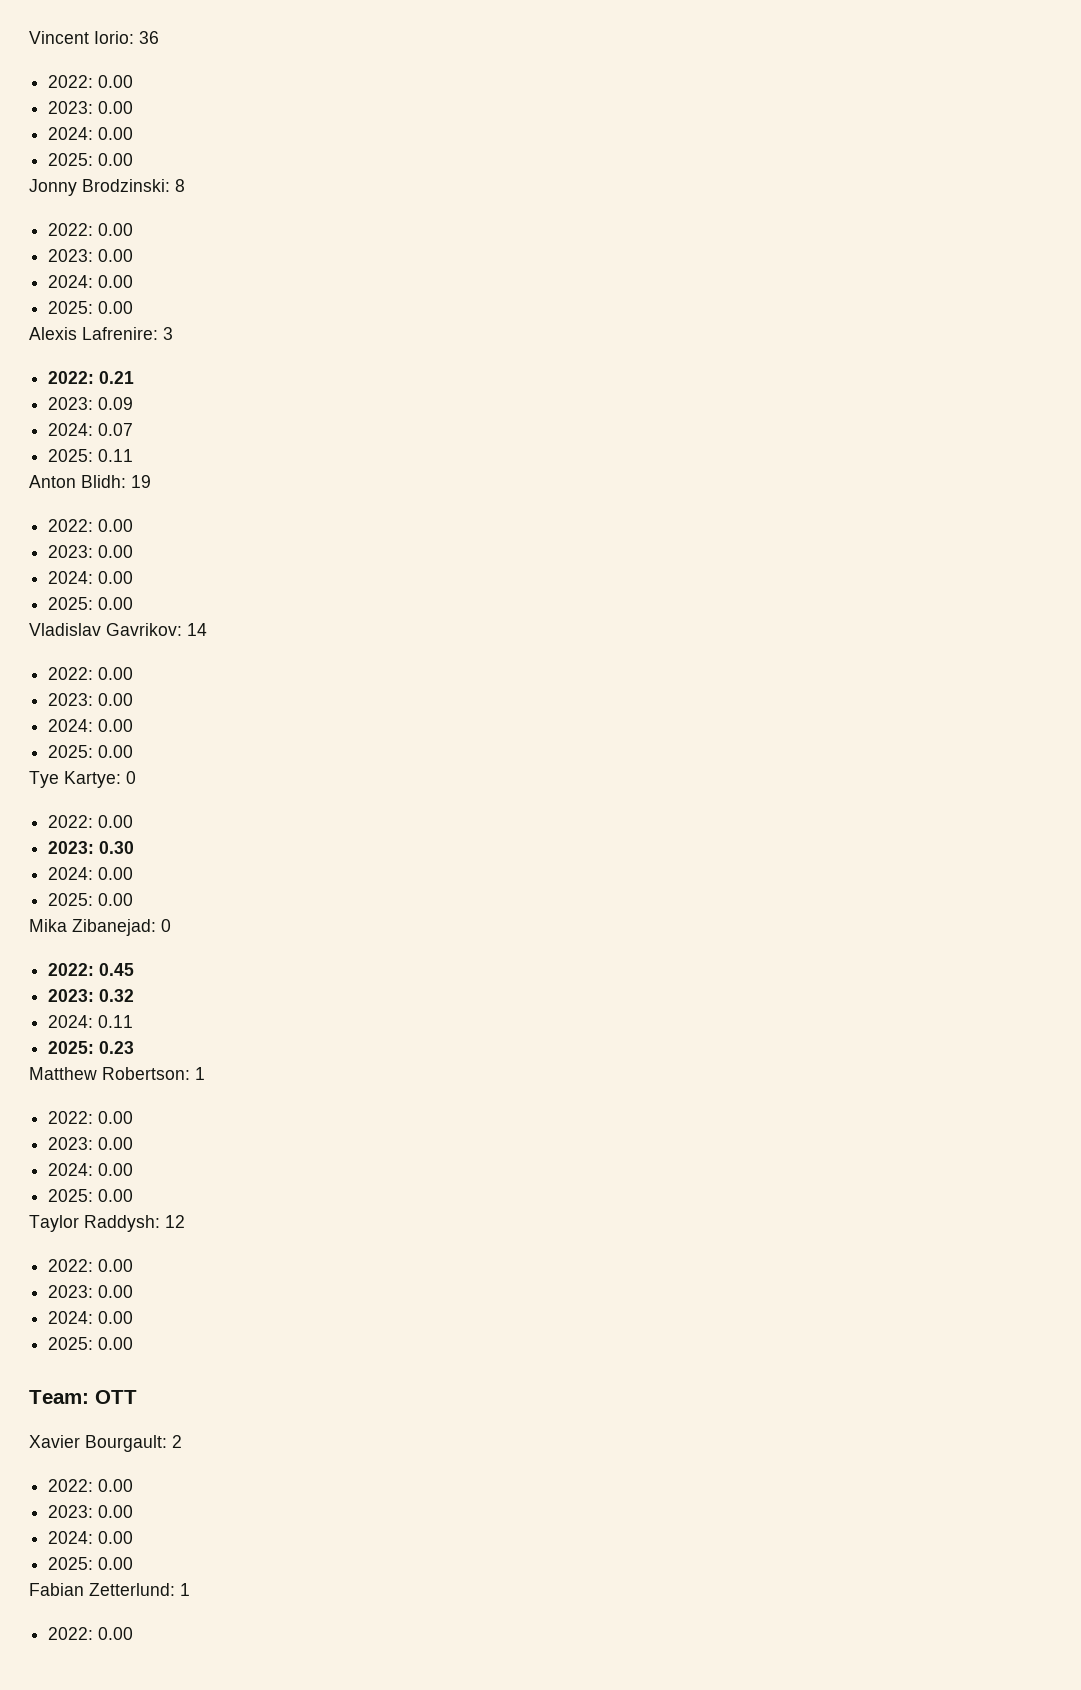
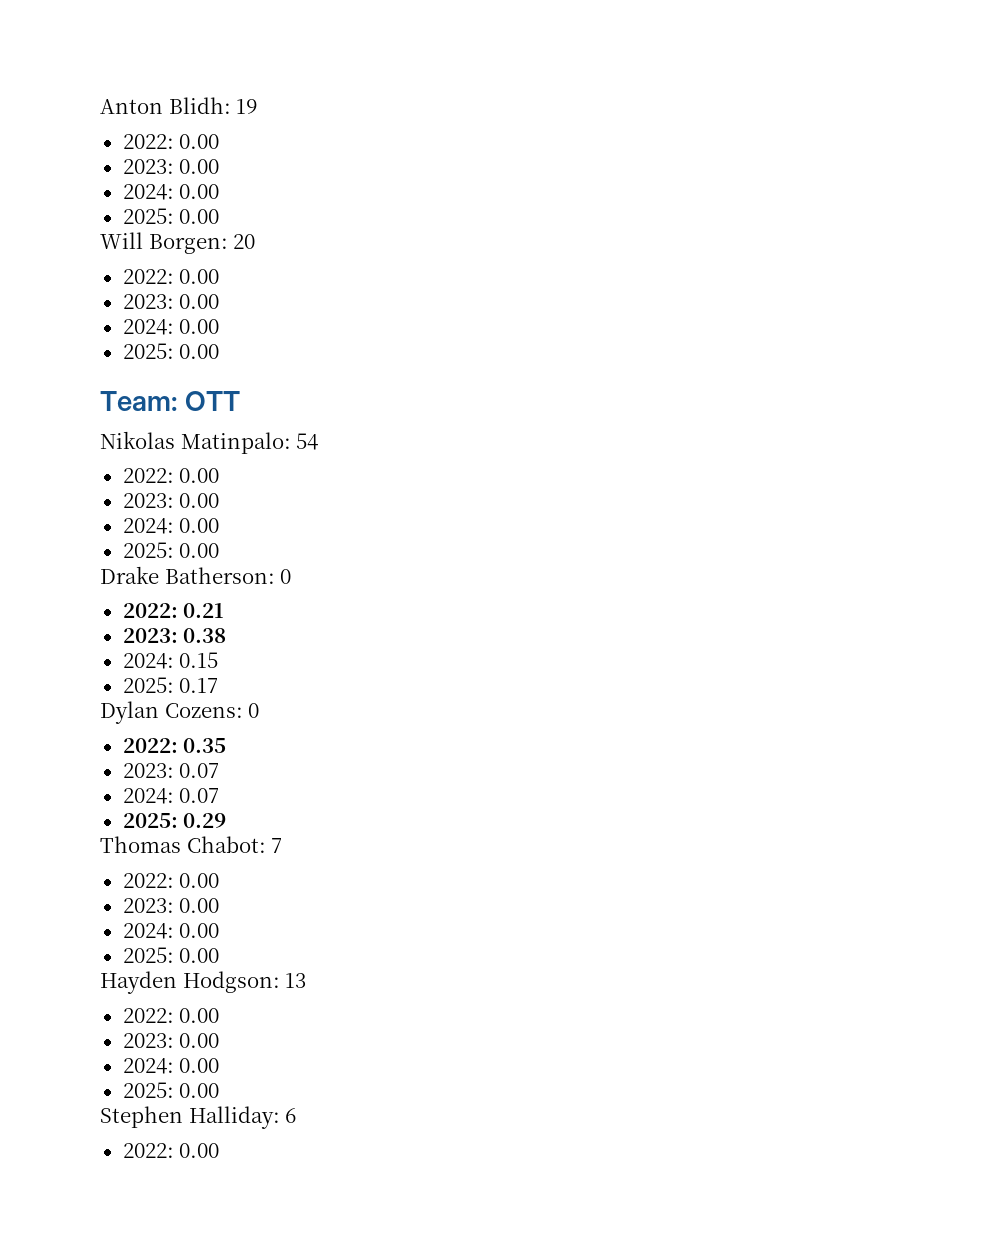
[29,31,159,44] [48,75,134,88] [48,101,134,114] [48,127,134,140] [48,153,134,166] [29,179,185,196] [48,223,134,236] [48,249,134,262] [48,275,134,288] [48,301,134,314] [29,327,173,340] [48,371,135,384] [48,397,134,410] [48,423,134,436] [48,449,134,462] Vincent Iorio: 36 // 2022: 0.00 // 2023: 0.00 // 2024: 0.00 // 2025: 0.00 // Jonny Brodzinski: 8 // 2022: 0.00 // 2023: 0.00 // 2024: 0.00 // 2025: 0.00 // Alexis Lafrenire: 3 // 2022: 0.21 // 2023: 0.09 // 2024: 0.07 // 2025: 0.11 // -> (100, 106) none
[29,623,207,636] [48,667,134,680] [48,693,134,706] [48,719,134,732] [48,745,134,758] [29,771,136,788] [48,815,134,828] [48,841,135,854] [48,867,134,880] [48,893,134,906] [29,919,171,936] [48,963,135,976] [48,989,135,1002] [48,1015,134,1028] [48,1041,135,1054] [29,1067,205,1080] [48,1111,134,1124] [48,1137,134,1150] [48,1163,134,1176] [48,1189,134,1202] [29,1215,185,1232] Vladislav Gavrikov: 14 // 2022: 0.00 // 2023: 0.00 // 2024: 0.00 // 2025: 0.00 // Tye Kartye: 0 // 2022: 0.00 // 2023: 0.30 // 2024: 0.00 // 2025: 0.00 // Mika Zibanejad: 0 // 2022: 0.45 // 2023: 0.32 // 2024: 0.11 // 2025: 0.23 // Matthew Robertson: 1 // 2022: 0.00 // 2023: 0.00 // 2024: 0.00 // 2025: 0.00 // Taylor Raddysh: 12 -> [100,232,256,254] Will Borgen: 20
[29,1435,182,1452] [48,1479,134,1492] [48,1505,134,1518] [48,1531,134,1544] [48,1557,134,1570] [29,1583,190,1596] Xavier Bourgault: 2 // 2022: 0.00 // 2023: 0.00 // 2024: 0.00 // 2025: 0.00 // Fabian Zetterlund: 1 -> [100,431,319,454] [122,468,220,483] [122,493,220,508] [122,518,220,534] [122,542,220,558] [100,566,292,584] [122,603,225,618] [122,628,227,643] [122,652,219,669] [122,677,219,693] [100,701,260,724] [122,738,227,753] [122,763,220,778] [122,788,220,804] [122,813,227,828] [100,836,283,853] [122,873,220,888] [122,898,220,913] [122,923,220,939] [122,947,220,963] [100,971,307,994] [122,1008,220,1023] [122,1033,220,1048] [122,1058,220,1074] [122,1082,220,1098] [100,1106,297,1129] Nikolas Matinpalo: 54 // 2022: 0.00 // 2023: 0.00 // 2024: 0.00 // 2025: 0.00 // Drake Batherson: 0 // 2022: 0.21 // 2023: 0.38 // 2024: 0.15 // 2025: 0.17 // Dylan Cozens: 0 // 2022: 0.35 // 2023: 0.07 // 2024: 0.07 // 2025: 0.29 // Thomas Chabot: 7 // 2022: 0.00 // 2023: 0.00 // 2024: 0.00 // 2025: 0.00 // Hayden Hodgson: 13 // 2022: 0.00 // 2023: 0.00 // 2024: 0.00 // 2025: 0.00 // Stephen Halliday: 6

